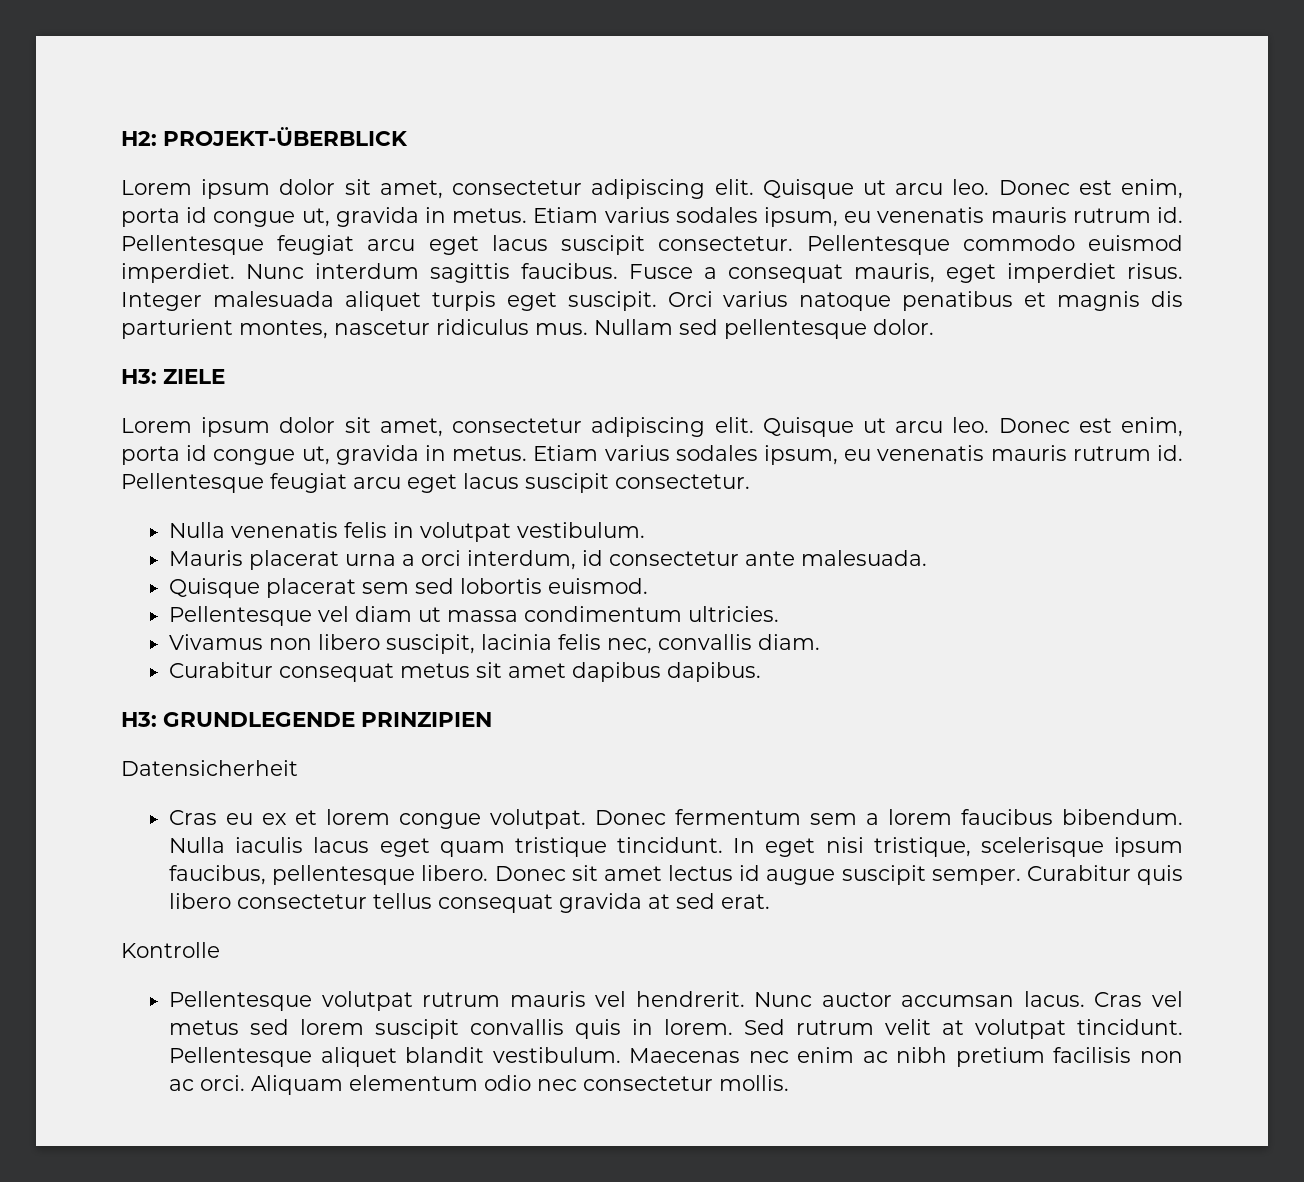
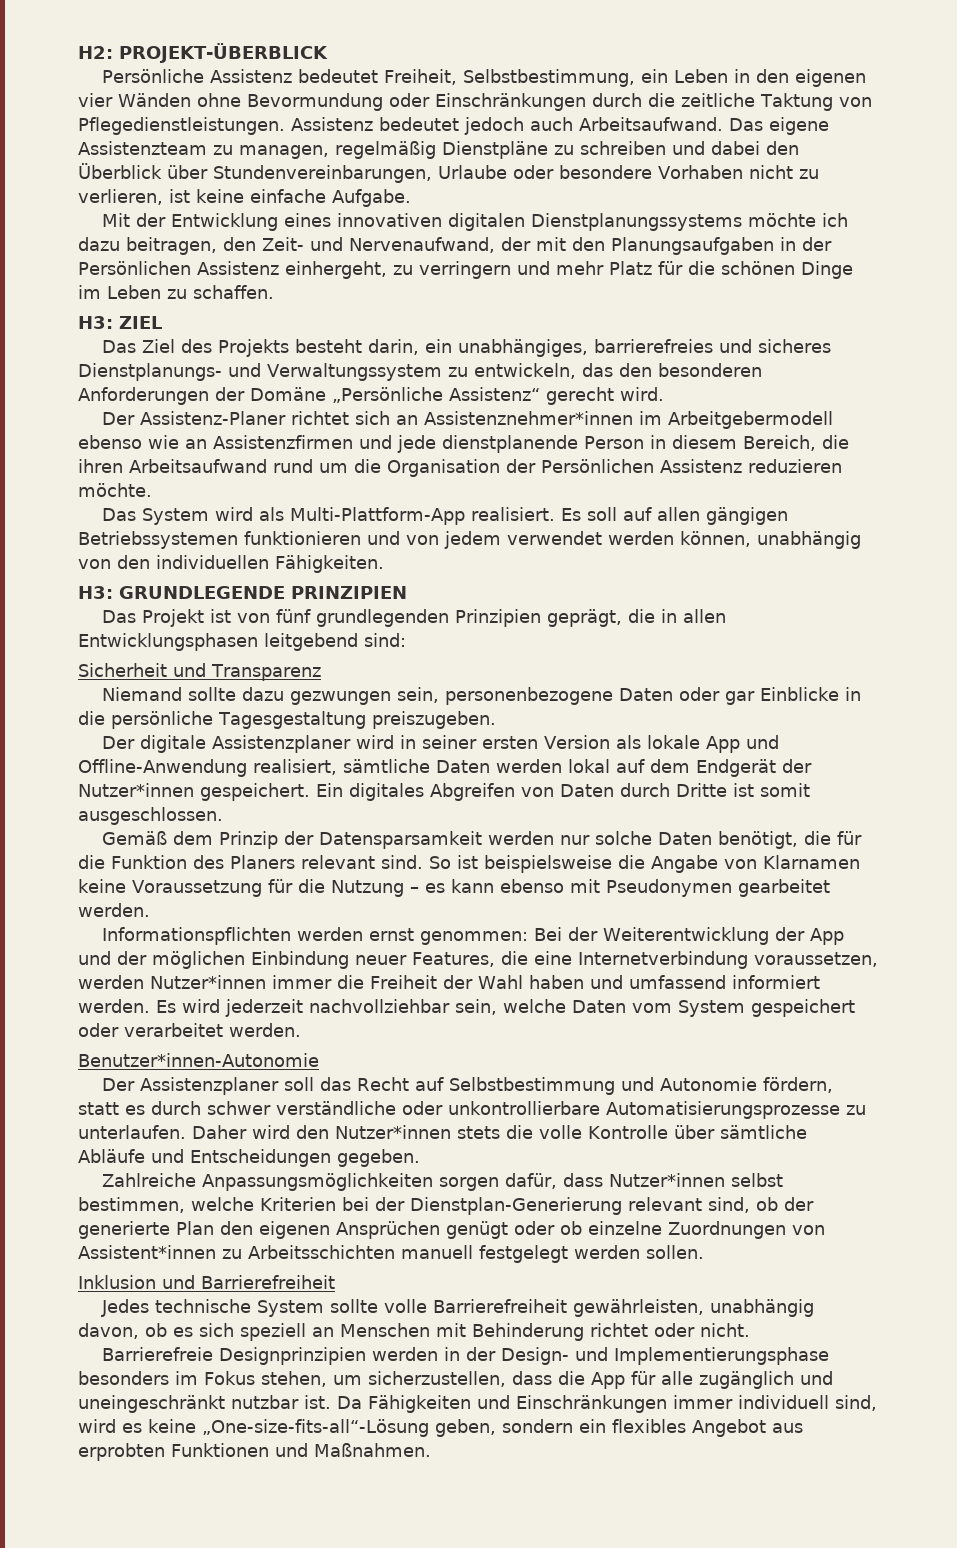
[121,179,1183,199] [121,207,1184,227] [121,235,1183,255] [121,263,1183,283] [121,291,1183,311] [121,319,934,339] [121,369,225,384] [121,417,1183,437] [121,445,1184,465] [121,473,750,493] [169,522,646,542] [169,550,928,570] [169,578,649,598] [169,606,780,626] [169,634,821,654] [169,662,762,682] [121,712,492,727] [121,760,298,776] [169,809,1183,829] [169,837,1183,857] [169,865,1183,885] [169,893,771,913] [121,942,220,958] [169,991,1183,1011] [169,1019,1183,1039] [169,1047,1183,1067] [169,1075,790,1095] Lorem ipsum dolor sit amet, consectetur adipiscing elit. Quisque ut arcu leo. Donec est enim, porta id congue ut, gravida in metus. Etiam varius sodales ipsum, eu venenatis mauris rutrum id. Pellentesque feugiat arcu eget lacus suscipit consectetur. Pellentesque commodo euismod imperdiet. Nunc interdum sagittis faucibus. Fusce a consequat mauris, eget imperdiet risus. Integer malesuada aliquet turpis eget suscipit. Orci varius natoque penatibus et magnis dis parturient montes, nascetur ridiculus mus. Nullam sed pellentesque dolor. // H3: ZIELE // Lorem ipsum dolor sit amet, consectetur adipiscing elit. Quisque ut arcu leo. Donec est enim, porta id congue ut, gravida in metus. Etiam varius sodales ipsum, eu venenatis mauris rutrum id. Pellentesque feugiat arcu eget lacus suscipit consectetur. // Nulla venenatis felis in volutpat vestibulum. // Mauris placerat urna a orci interdum, id consectetur ante malesuada. // Quisque placerat sem sed lobortis euismod. // Pellentesque vel diam ut massa condimentum ultricies. // Vivamus non libero suscipit, lacinia felis nec, convallis diam. // Curabitur consequat metus sit amet dapibus dapibus. // H3: GRUNDLEGENDE PRINZIPIEN // Datensicherheit // Cras eu ex et lorem congue volutpat. Donec fermentum sem a lorem faucibus bibendum. Nulla iaculis lacus eget quam tristique tincidunt. In eget nisi tristique, scelerisque ipsum faucibus, pellentesque libero. Donec sit amet lectus id augue suscipit semper. Curabitur quis libero consectetur tellus consequat gravida at sed erat. // Kontrolle // Pellentesque volutpat rutrum mauris vel hendrerit. Nunc auctor accumsan lacus. Cras vel metus sed lorem suscipit convallis quis in lorem. Sed rutrum velit at volutpat tincidunt. Pellentesque aliquet blandit vestibulum. Maecenas nec enim ac nibh pretium facilisis non ac orci. Aliquam elementum odio nec consectetur mollis. -> [102,69,867,87] [78,93,872,111] [78,117,829,135] [78,141,799,159] [78,163,819,183] [78,189,411,207] [102,213,849,231] [78,237,832,255] [78,261,853,279] [78,285,274,299] [78,316,162,329] [102,339,832,357] [78,363,762,381] [78,387,664,405] [102,411,834,429] [78,435,849,453] [78,459,842,477] [78,483,152,497] [102,507,789,525] [78,531,861,549] [78,555,384,573] [78,586,407,599] [102,609,727,627] [78,633,406,651] [78,663,321,681] [102,687,862,705] [78,711,496,729] [102,735,780,753] [78,759,812,777] [78,783,810,801] [78,807,223,825] [102,831,863,849] [78,855,860,873] [78,879,830,897] [78,903,150,917] [102,927,845,945] [78,951,878,969] [78,975,820,989] [78,999,855,1017] [78,1023,301,1037] [78,1053,319,1067] [102,1077,834,1095] [78,1101,866,1119] [78,1125,807,1139] [78,1149,420,1167] [102,1173,784,1191] [78,1197,814,1215] [78,1221,825,1239] [78,1245,704,1263] [78,1275,335,1289] [101,1299,815,1317] [78,1323,750,1341] [102,1347,830,1365] [78,1371,833,1389] [78,1395,877,1413] [78,1419,803,1437] [78,1443,431,1461] Persönliche Assistenz bedeutet Freiheit, Selbstbestimmung, ein Leben in den eigenen vier Wänden ohne Bevormundung oder Einschränkungen durch die zeitliche Taktung von Pflegedienstleistungen. Assistenz bedeutet jedoch auch Arbeitsaufwand. Das eigene Assistenzteam zu managen, regelmäßig Dienstpläne zu schreiben und dabei den Überblick über Stundenvereinbarungen, Urlaube oder besondere Vorhaben nicht zu verlieren, ist keine einfache Aufgabe. // Mit der Entwicklung eines innovativen digitalen Dienstplanungssystems möchte ich dazu beitragen, den Zeit- und Nervenaufwand, der mit den Planungsaufgaben in der Persönlichen Assistenz einhergeht, zu verringern und mehr Platz für die schönen Dinge im Leben zu schaffen. // H3: ZIEL // Das Ziel des Projekts besteht darin, ein unabhängiges, barrierefreies und sicheres Dienstplanungs- und Verwaltungssystem zu entwickeln, das den besonderen Anforderungen der Domäne „Persönliche Assistenz“ gerecht wird. // Der Assistenz-Planer richtet sich an Assistenznehmer*innen im Arbeitgebermodell ebenso wie an Assistenzfirmen und jede dienstplanende Person in diesem Bereich, die ihren Arbeitsaufwand rund um die Organisation der Persönlichen Assistenz reduzieren möchte. // Das System wird als Multi-Plattform-App realisiert. Es soll auf allen gängigen Betriebssystemen funktionieren und von jedem verwendet werden können, unabhängig von den individuellen Fähigkeiten. // H3: GRUNDLEGENDE PRINZIPIEN // Das Projekt ist von fünf grundlegenden Prinzipien geprägt, die in allen Entwicklungsphasen leitgebend sind: // Sicherheit und Transparenz // Niemand sollte dazu gezwungen sein, personenbezogene Daten oder gar Einblicke in die persönliche Tagesgestaltung preiszugeben. // Der digitale Assistenzplaner wird in seiner ersten Version als lokale App und Offline-Anwendung realisiert, sämtliche Daten werden lokal auf dem Endgerät der Nutzer*innen gespeichert. Ein digitales Abgreifen von Daten durch Dritte ist somit ausgeschlossen. // Gemäß dem Prinzip der Datensparsamkeit werden nur solche Daten benötigt, die für die Funktion des Planers relevant sind. So ist beispielsweise die Angabe von Klarnamen keine Voraussetzung für die Nutzung – es kann ebenso mit Pseudonymen gearbeitet werden. // Informationspflichten werden ernst genommen: Bei der Weiterentwicklung der App und der möglichen Einbindung neuer Features, die eine Internetverbindung voraussetzen, werden Nutzer*innen immer die Freiheit der Wahl haben und umfassend informiert werden. Es wird jederzeit nachvollziehbar sein, welche Daten vom System gespeichert oder verarbeitet werden. // Benutzer*innen-Autonomie // Der Assistenzplaner soll das Recht auf Selbstbestimmung und Autonomie fördern, statt es durch schwer verständliche oder unkontrollierbare Automatisierungsprozesse zu unterlaufen. Daher wird den Nutzer*innen stets die volle Kontrolle über sämtliche Abläufe und Entscheidungen gegeben. // Zahlreiche Anpassungsmöglichkeiten sorgen dafür, dass Nutzer*innen selbst bestimmen, welche Kriterien bei der Dienstplan-Generierung relevant sind, ob der generierte Plan den eigenen Ansprüchen genügt oder ob einzelne Zuordnungen von Assistent*innen zu Arbeitsschichten manuell festgelegt werden sollen. // Inklusion und Barrierefreiheit // Jedes technische System sollte volle Barrierefreiheit gewährleisten, unabhängig davon, ob es sich speziell an Menschen mit Behinderung richtet oder nicht. // Barrierefreie Designprinzipien werden in der Design- und Implementierungsphase besonders im Fokus stehen, um sicherzustellen, dass die App für alle zugänglich und uneingeschränkt nutzbar ist. Da Fähigkeiten und Einschränkungen immer individuell sind, wird es keine „One-size-fits-all“-Lösung geben, sondern ein flexibles Angebot aus erprobten Funktionen und Maßnahmen.

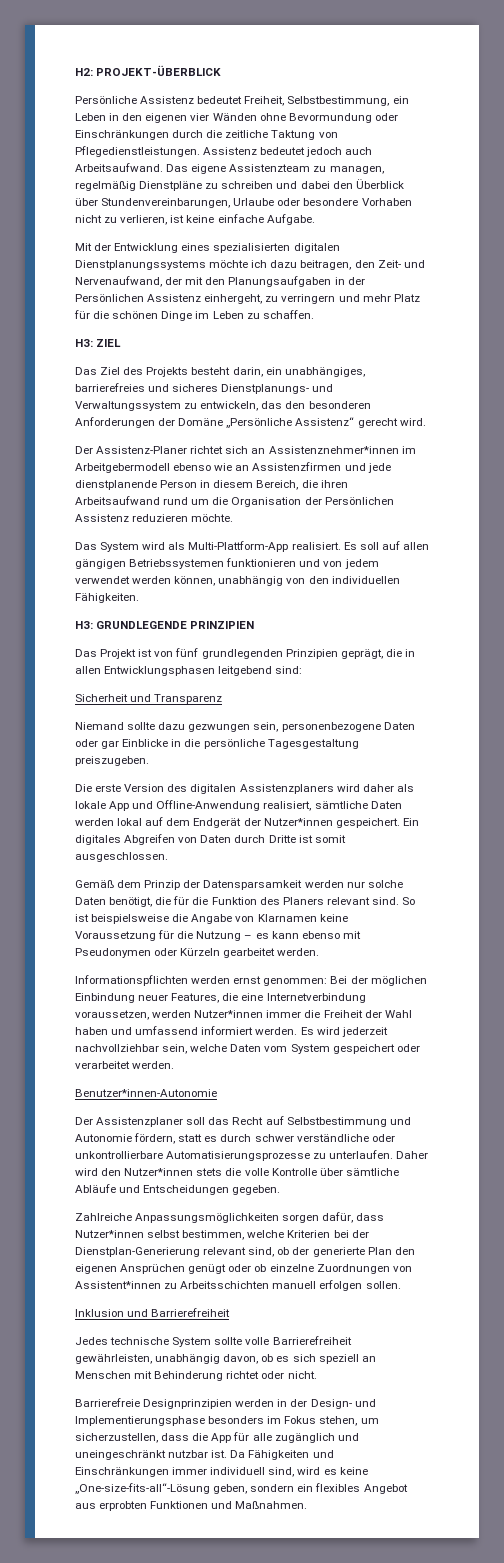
[337,213,443,227] innovativen -> [213,243,291,253] spezialisierten
[102,735,611,753] Der digitale Assistenzplaner wird in seiner ersten Version -> [75,784,394,794] Die erste Version des digitalen Assistenzplaners wird daher
(732, 888) none -> [154,948,221,956] oder Kürzeln
[603,927,845,945] [78,951,147,965] Weiterentwicklung der App und der -> (368, 980) none
[479,1245,640,1263] festgelegt werden -> [319,1280,363,1291] erfolgen

